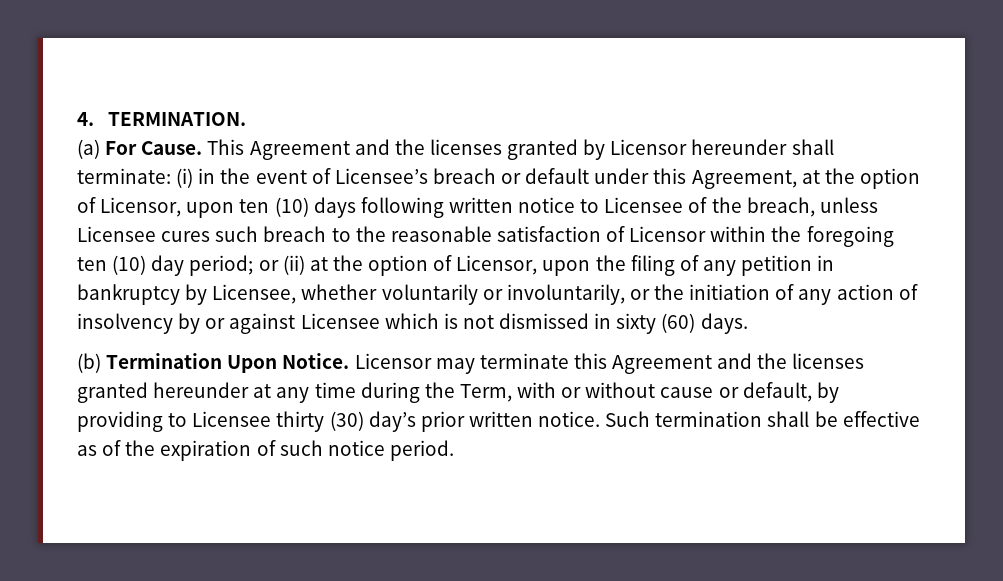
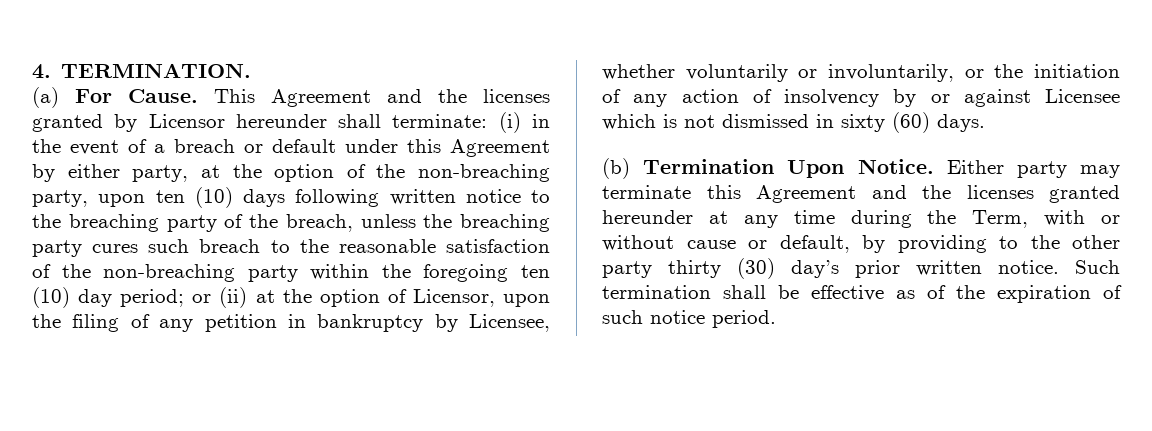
[334,168,428,184] Licensee’s -> [154,144,165,153] a
[691,168,920,189] [77,197,182,217] Agreement, at the option of Licensor, -> [450,139,550,157] [32,164,550,182] [32,190,88,207] Agreement by either party, at the option of the non-breaching party,
[604,197,684,213] Licensee -> [32,214,217,232] the breaching party
[77,226,156,242] Licensee -> [423,214,550,232] [32,240,82,257] the breaching party
[629,226,707,242] Licensor -> [61,264,298,282] the non-breaching party
[354,353,432,369] Licensor -> [946,160,1067,178] Either party
[192,411,272,427] Licensee -> [1030,235,1120,249] [602,261,652,278] the other party

